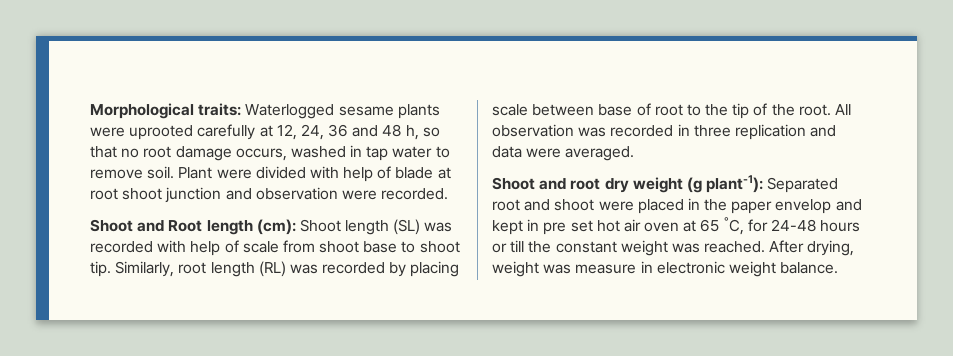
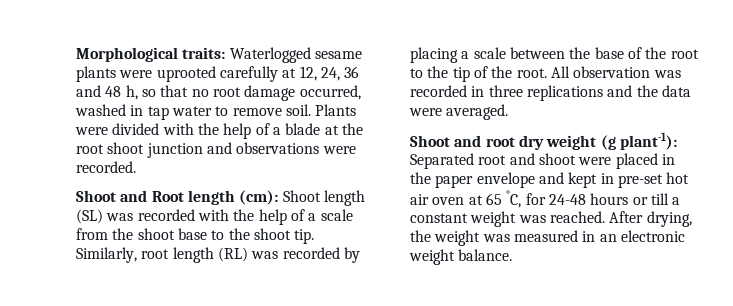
[235,148,287,161] occurs, -> [299,85,361,100] occurred,
[178,167,213,179] Plant -> [315,104,357,116] Plants
[343,166,392,182] help of -> [197,123,281,139] the help of a
(451, 173) none -> [341,123,363,135] the
[255,187,338,200] observation -> [236,142,320,154] observations
[190,240,239,256] help of -> [233,209,317,225] the help of a
(315, 246) none -> [112,228,134,240] the
(416, 247) none -> [228,228,250,240] the
(460, 269) none -> [461,51,470,59] a
(595, 110) none -> [569,47,591,59] the
(651, 109) none -> [645,47,667,59] the
[734,124,837,140] replication and -> [526,85,658,101] replications and the
[775,199,832,214] envelop -> [476,172,535,188] envelope
[543,220,593,235] pre set -> [617,174,663,188] pre-set
[528,241,552,253] the -> [672,197,681,205] a
[492,261,653,277] weight was measure in -> [410,230,617,246] the weight was measured in an

